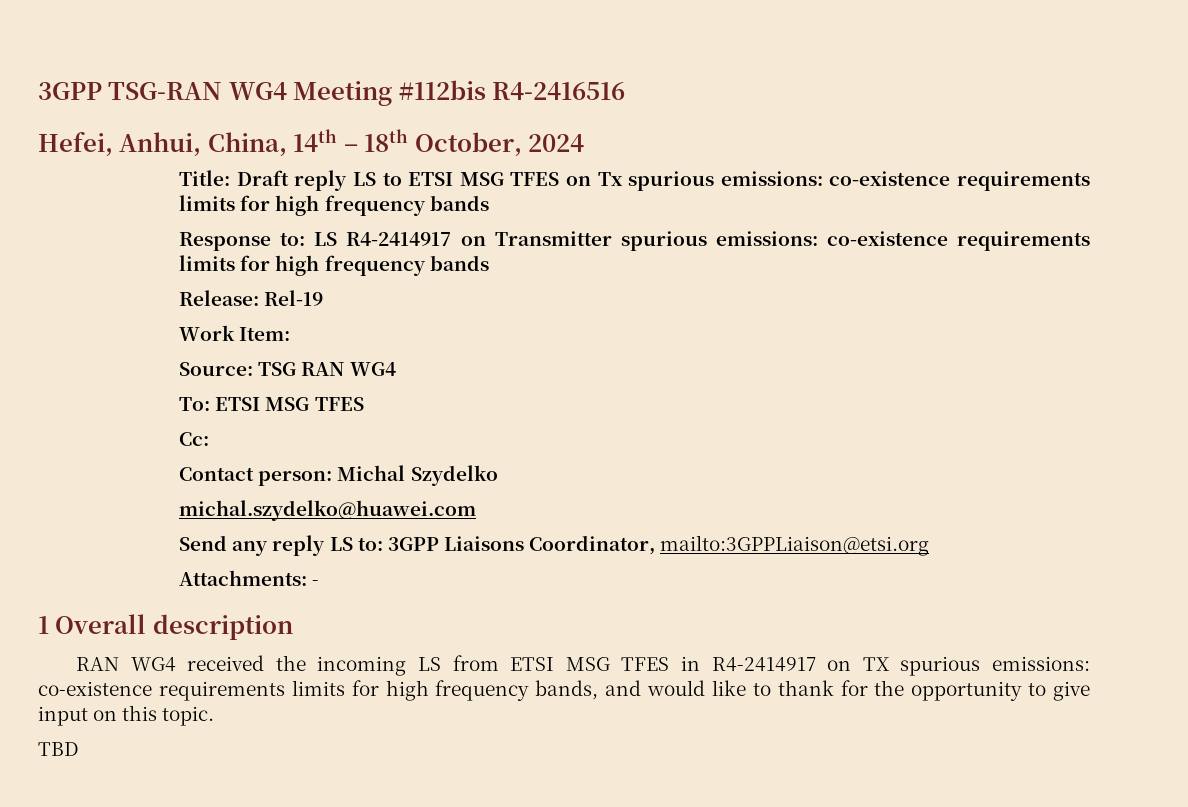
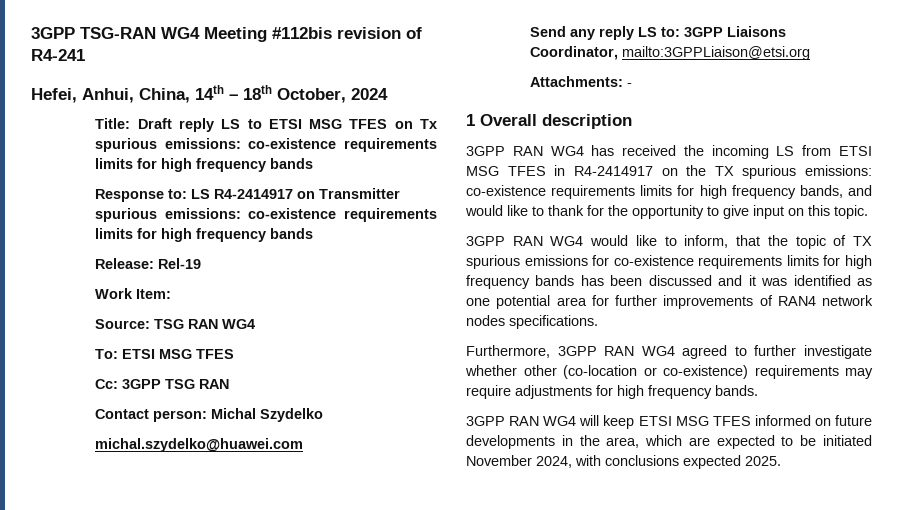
[492,82,626,100] R4-2416516 -> [337,27,422,39] [31,49,85,61] revision of R4-241
(210, 439) none -> [122,379,230,389] 3GPP TSG RAN
[76,657,176,672] RAN WG4 -> [466,145,615,156] 3GPP RAN WG4 has
(852, 665) none -> [686,165,707,176] the
[38,742,79,756] TBD -> [466,235,872,249] [466,255,872,269] [466,275,873,289] [466,295,873,309] [466,315,598,329] [466,345,872,359] [465,365,873,379] [466,385,758,399] [466,415,872,429] [466,435,872,449] [466,455,781,469] 3GPP RAN WG4 would like to inform, that the topic of TX spurious emissions for co-existence requirements limits for high frequency bands has been discussed and it was identified as one potential area for further improvements of RAN4 network nodes specifications. // Furthermore, 3GPP RAN WG4 agreed to further investigate whether other (co-location or co-existence) requirements may require adjustments for high frequency bands. // 3GPP RAN WG4 will keep ETSI MSG TFES informed on future developments in the area, which are expected to be initiated November 2024, with conclusions expected 2025.

